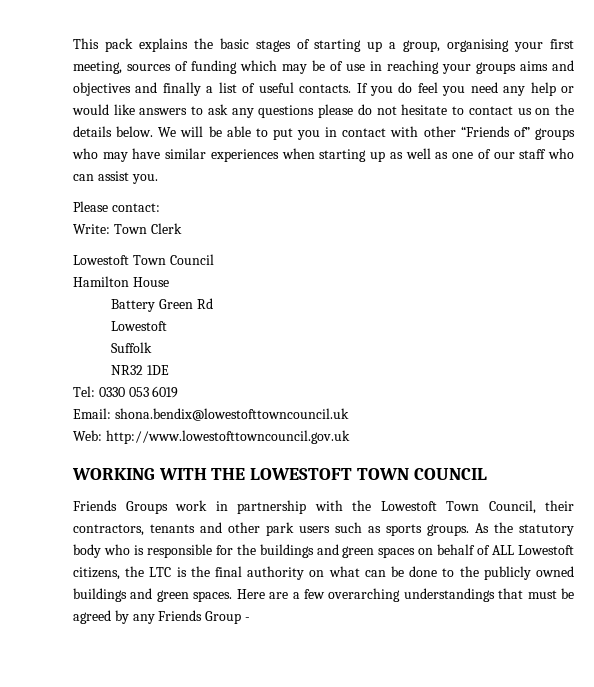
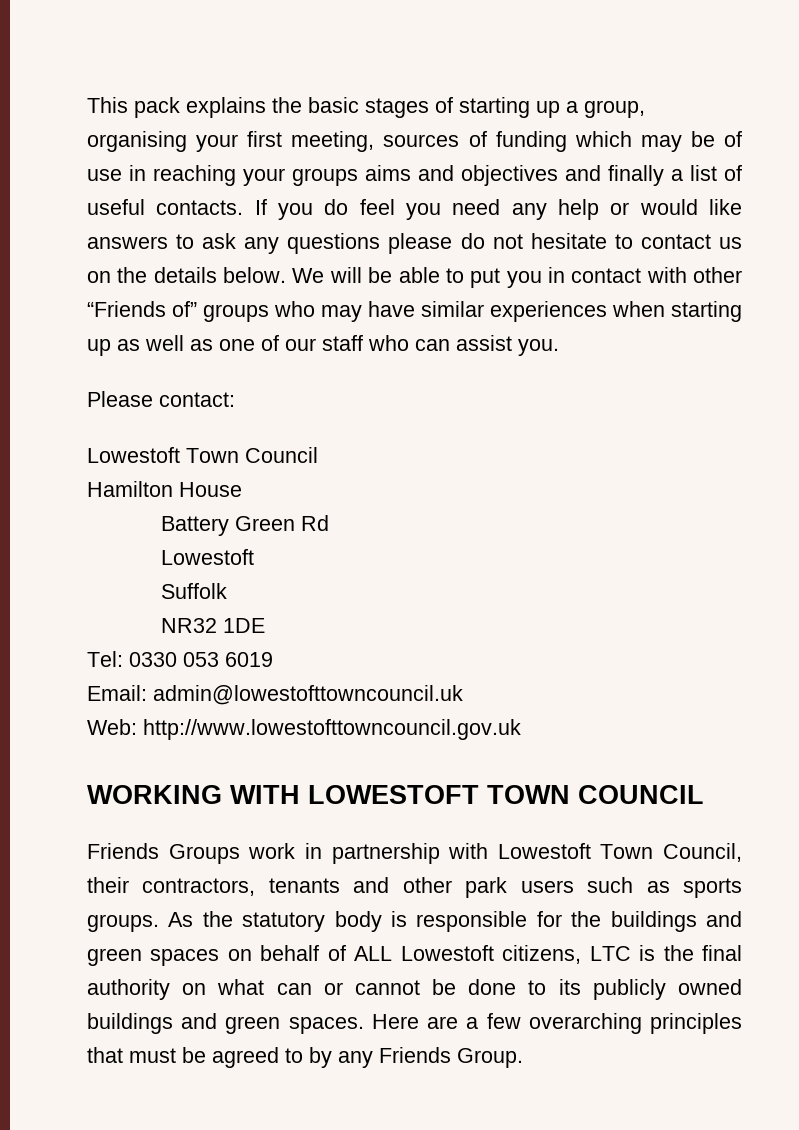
[73,223,182,234] // Write: Town Clerk -> (235, 399) none
[114,408,349,421] shona.bendix@lowestofttowncouncil.uk -> [153,685,463,705] admin@lowestofttowncouncil.uk
[211,468,246,480] THE -> (300, 794) none
[352,500,371,511] the -> (489, 851) none
[103,544,130,555] who -> (382, 921) none
[125,566,145,577] the -> (582, 954) none
(386, 573) none -> [323,980,420,995] or cannot
[459,566,479,577] the -> [558,979,581,995] its
[403,588,495,602] understandings -> [650,1013,742,1034] principles
(111, 617) none -> [285,1048,303,1063] to
[205,611,250,624] Group - -> [457,1048,523,1068] Group.

